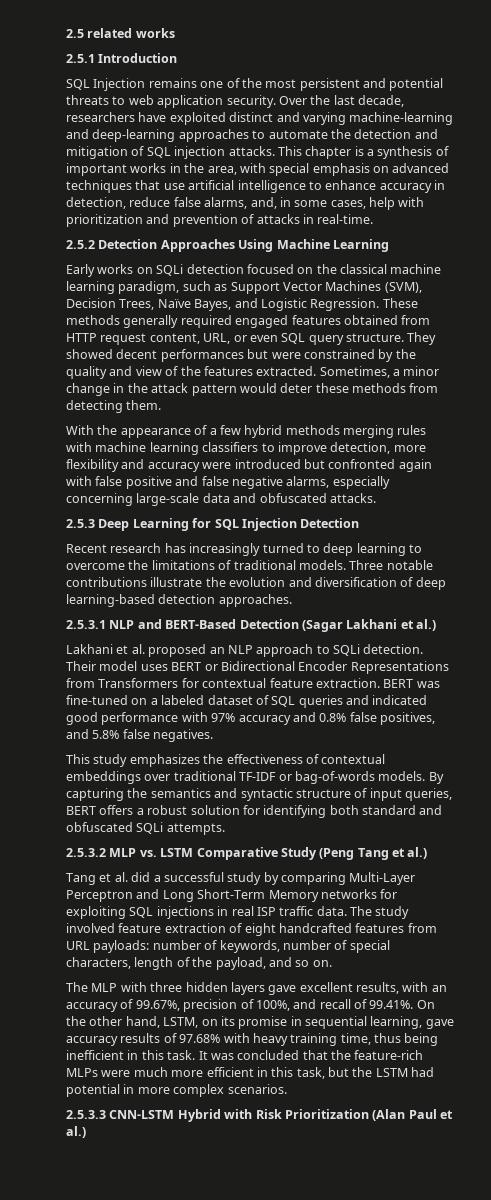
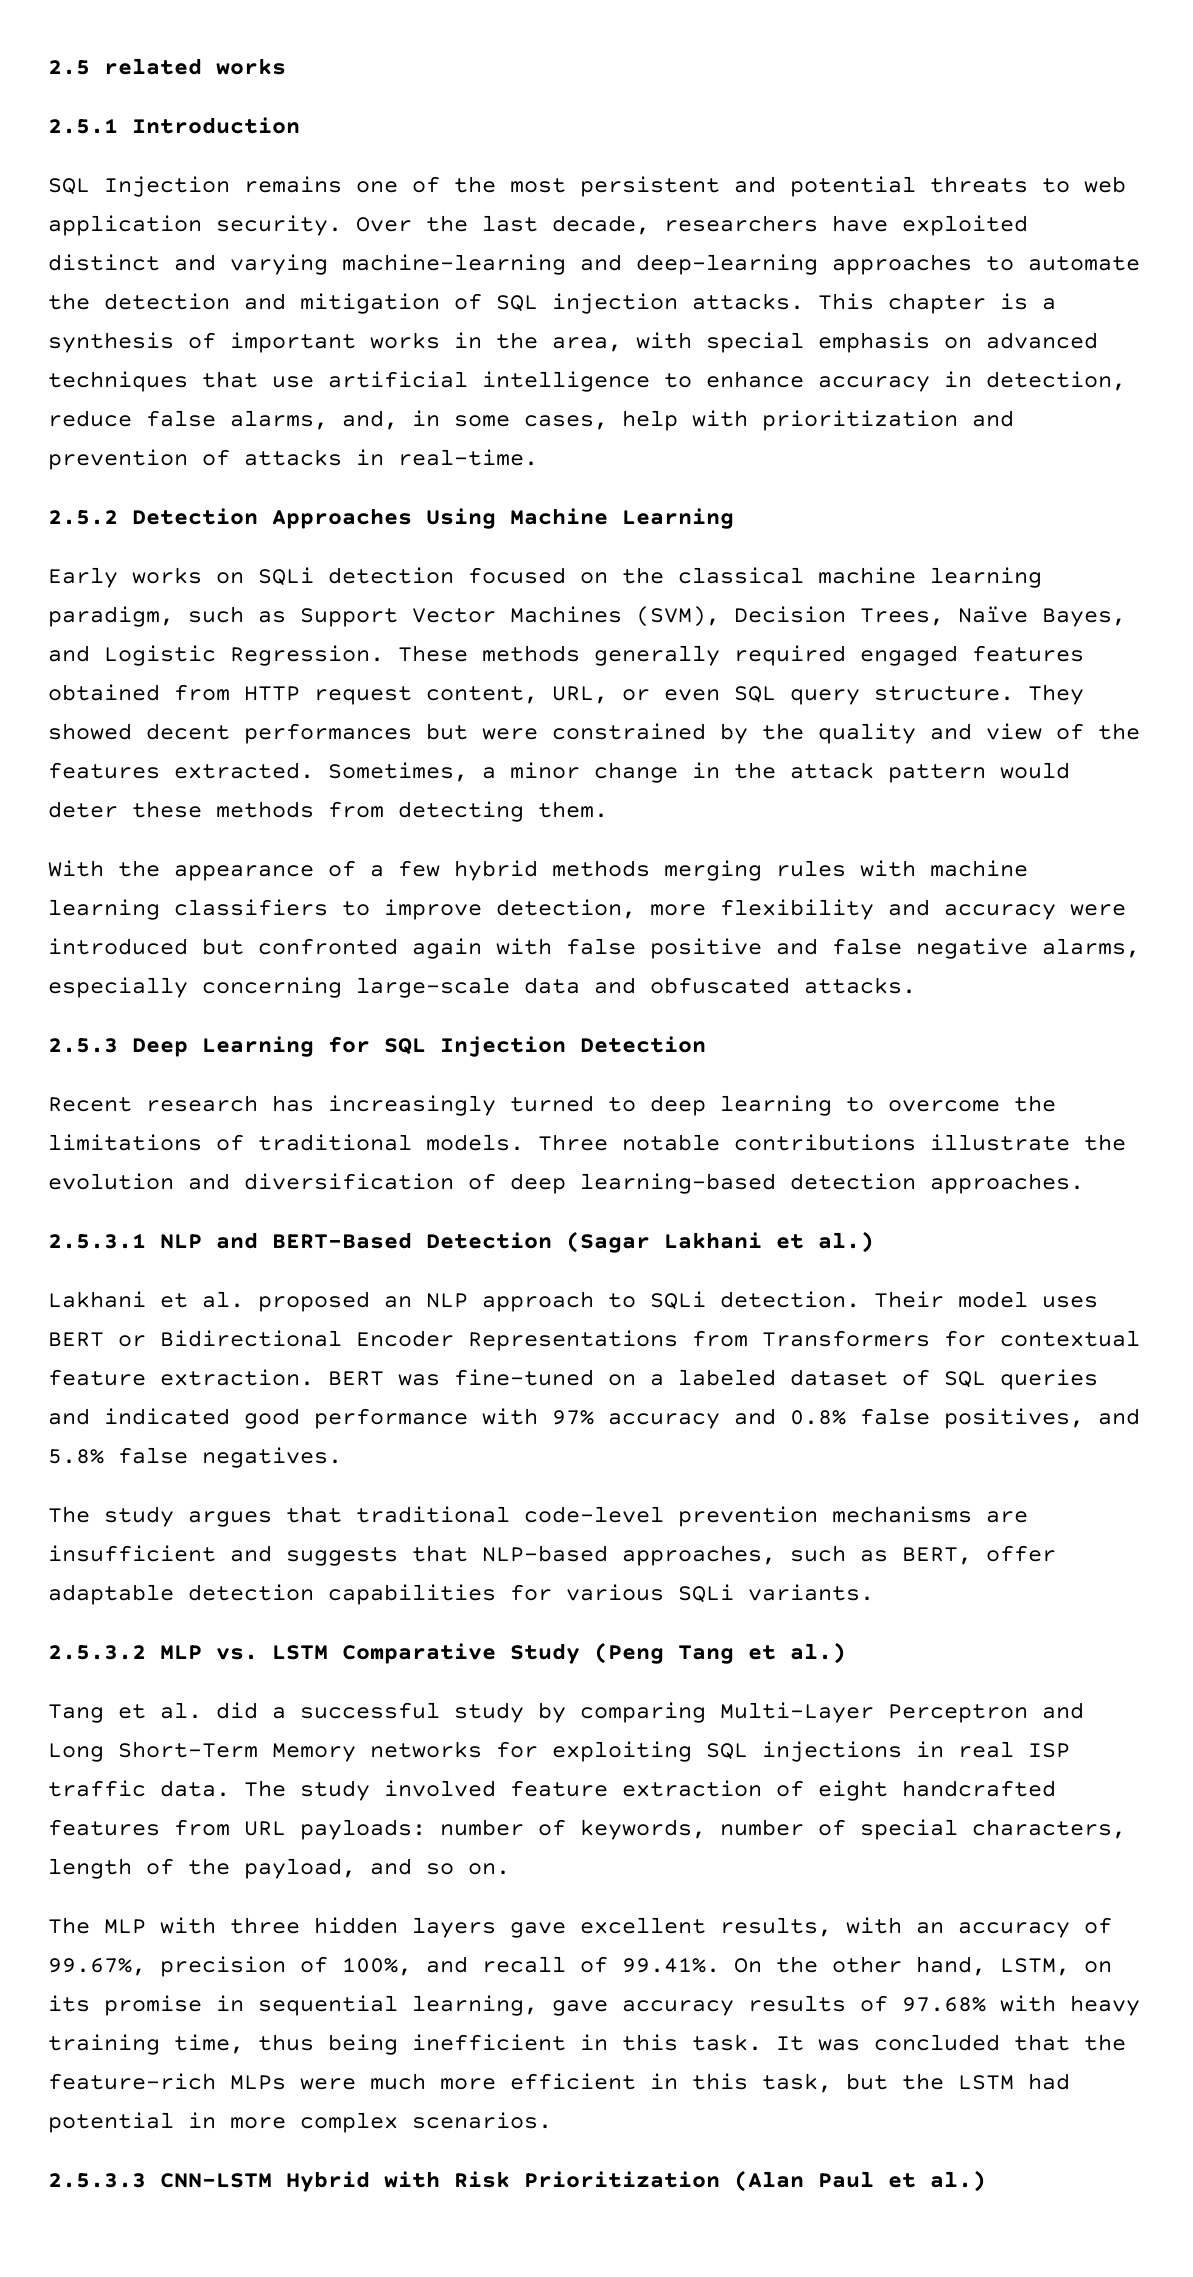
[66,754,386,767] [66,771,444,784] [66,788,452,801] [66,805,443,818] [66,822,225,835] This study emphasizes the effectiveness of contextual embeddings over traditional TF-IDF or bag-of-words models. By capturing the semantics and syntactic structure of input queries, BERT offers a robust solution for identifying both standard and obfuscated SQLi attempts. -> [48,1506,1028,1527] [48,1545,1056,1566] [48,1584,874,1605] The study argues that traditional code-level prevention mechanisms are insufficient and suggests that NLP-based approaches, such as BERT, offer adaptable detection capabilities for various SQLi variants.

